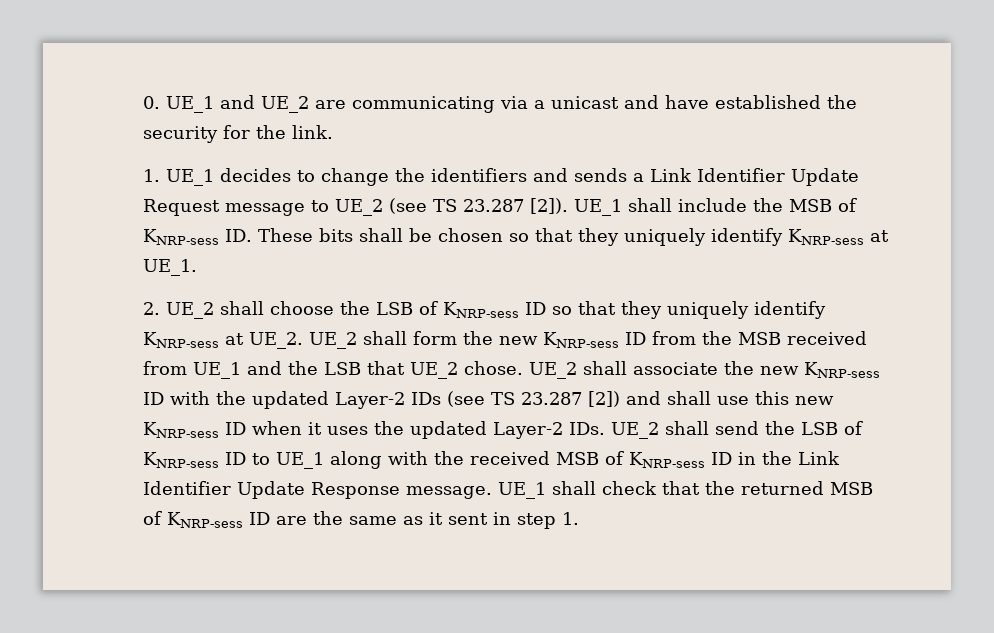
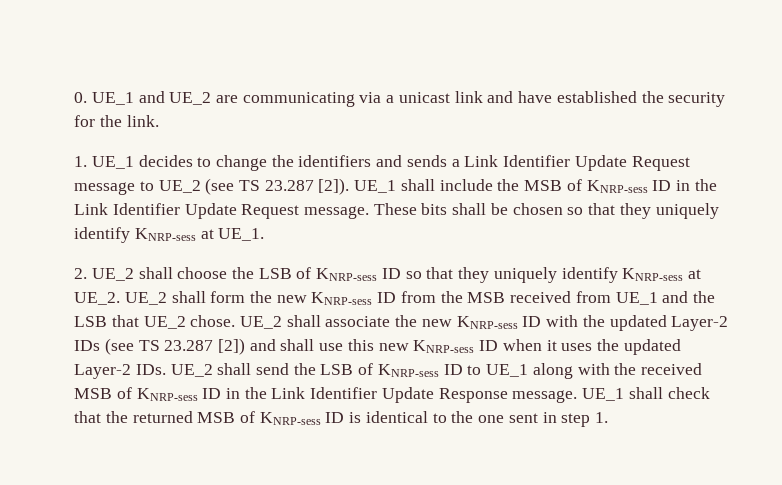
(620, 102) none -> [454,91,483,103] link
[225,229,253,242] ID. -> [652,179,717,191] [74,203,369,219] ID in the Link Identifier Update Request message.
[276,511,444,525] are the same as it -> [349,411,505,423] is identical to the one

